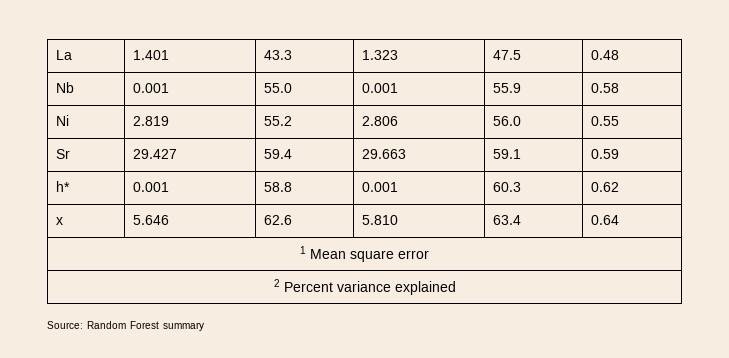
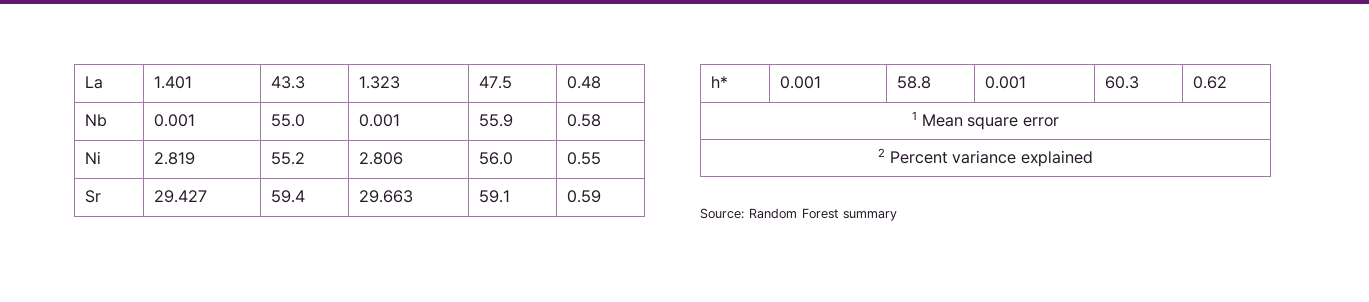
[55,217,63,225] [132,215,169,225] [263,215,292,225] [361,215,398,225] [492,215,521,225] [590,215,619,225] // x | 5.646 | 62.6 | 5.810 | 63.4 | 0.64 -> (1227, 82) none

